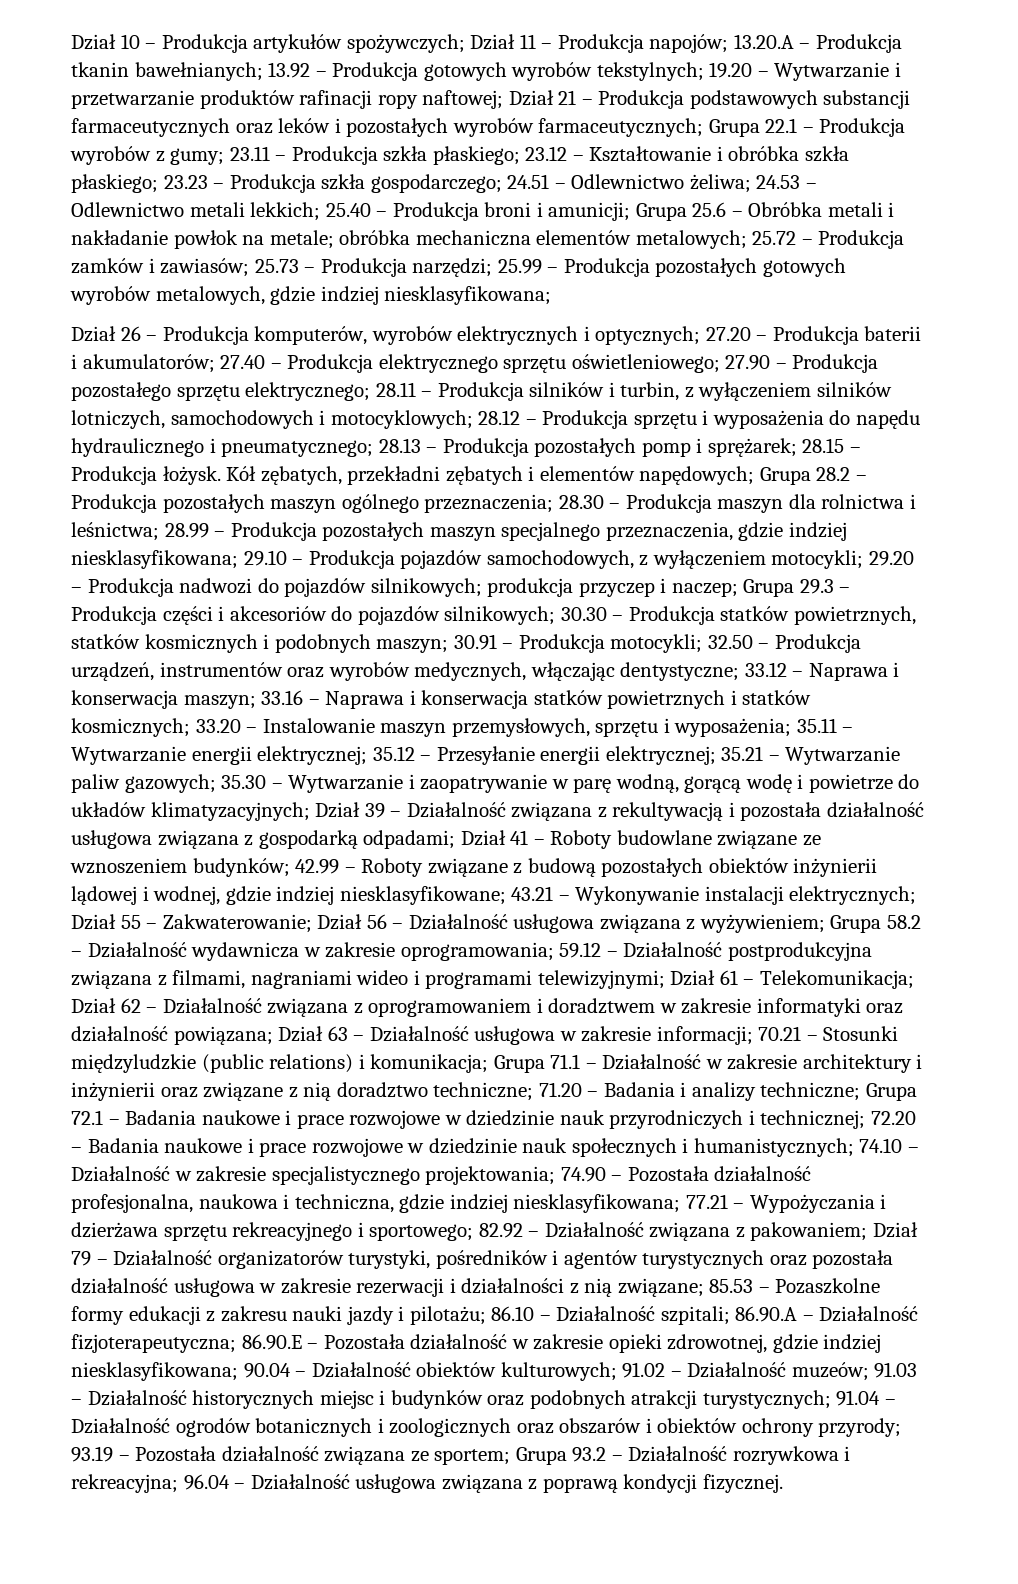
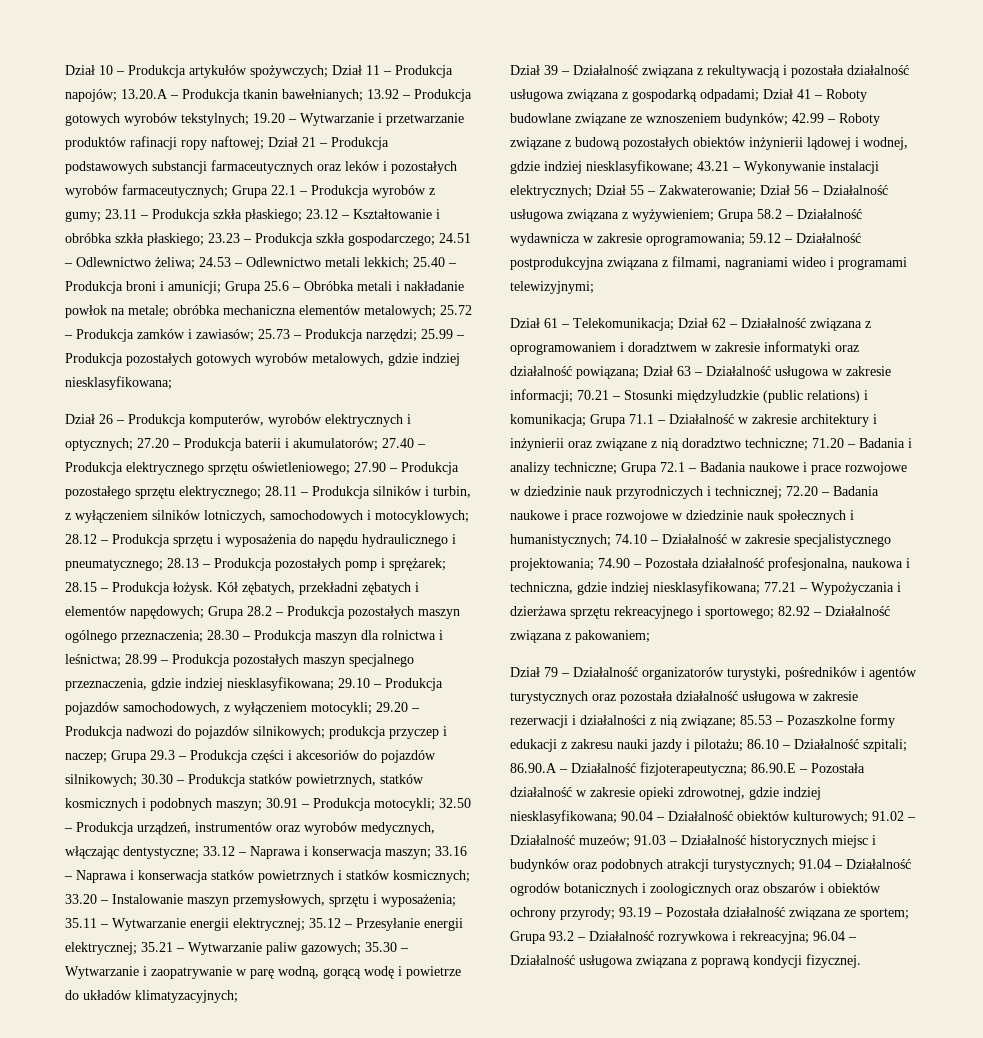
(310, 811) none -> (238, 996) //
(665, 979) none -> (594, 287) //
(868, 1231) none -> (650, 636) //

